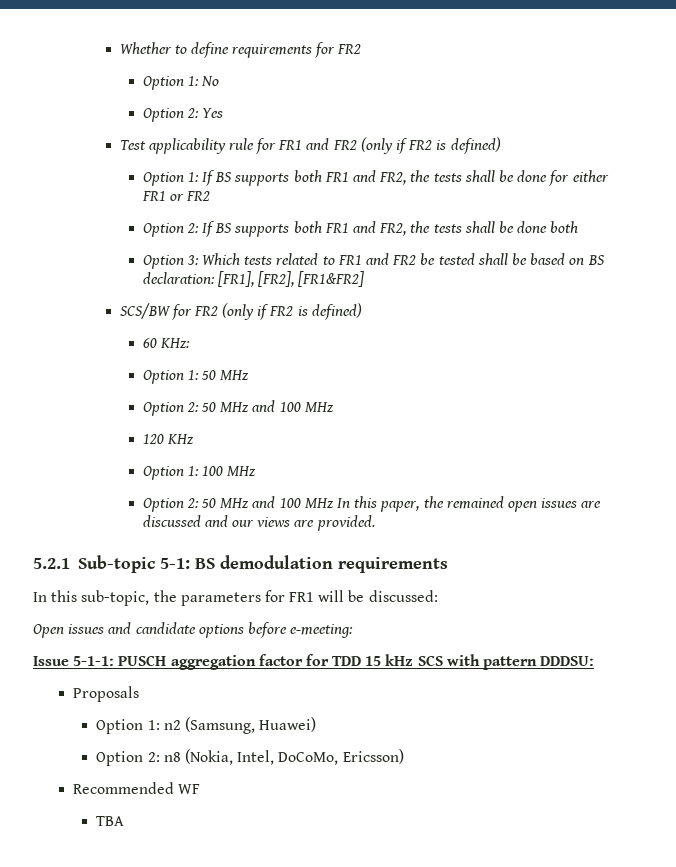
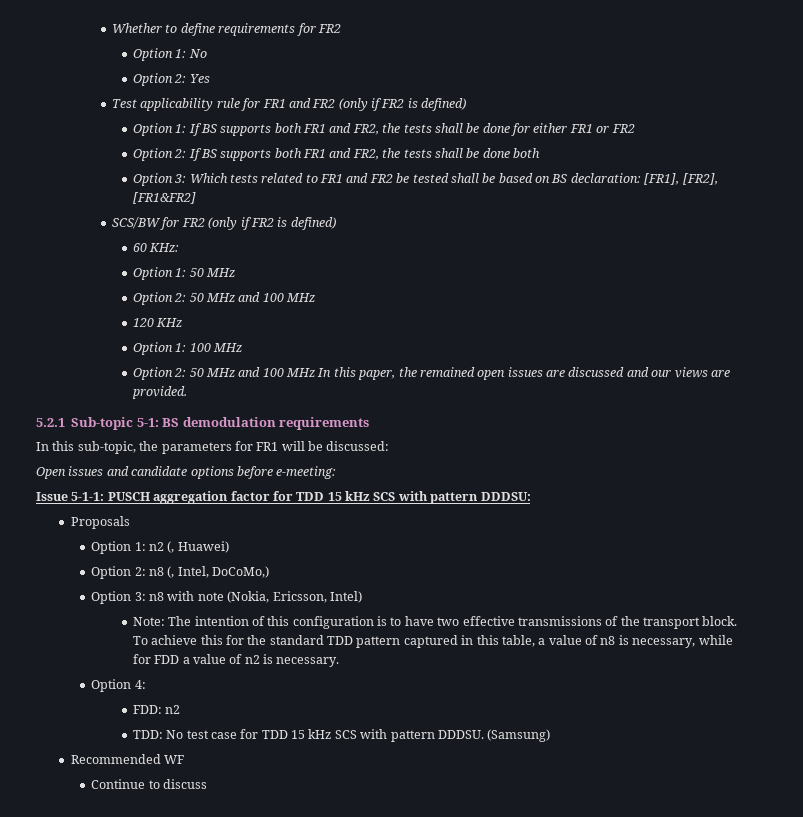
[184,717,255,734] (Samsung, -> [167,541,175,553] (,
[184,749,404,765] (Nokia, Intel, DoCoMo, Ericsson) -> [167,566,270,578] [91,591,362,604] [132,616,738,629] [132,635,733,648] [132,654,340,667] [91,679,146,692] [132,705,181,714] [132,729,551,742] (, Intel, DoCoMo,) // Option 3: n8 with note (Nokia, Ericsson, Intel) // Note: The intention of this configuration is to have two effective transmissions of the transport block. To achieve this for the standard TDD pattern captured in this table, a value of n8 is necessary, while for FDD a value of n2 is necessary. // Option 4: // FDD: n2 // TDD: No test case for TDD 15 kHz SCS with pattern DDDSU. (Samsung)
[96,816,125,826] TBA -> [91,779,208,789] Continue to discuss

